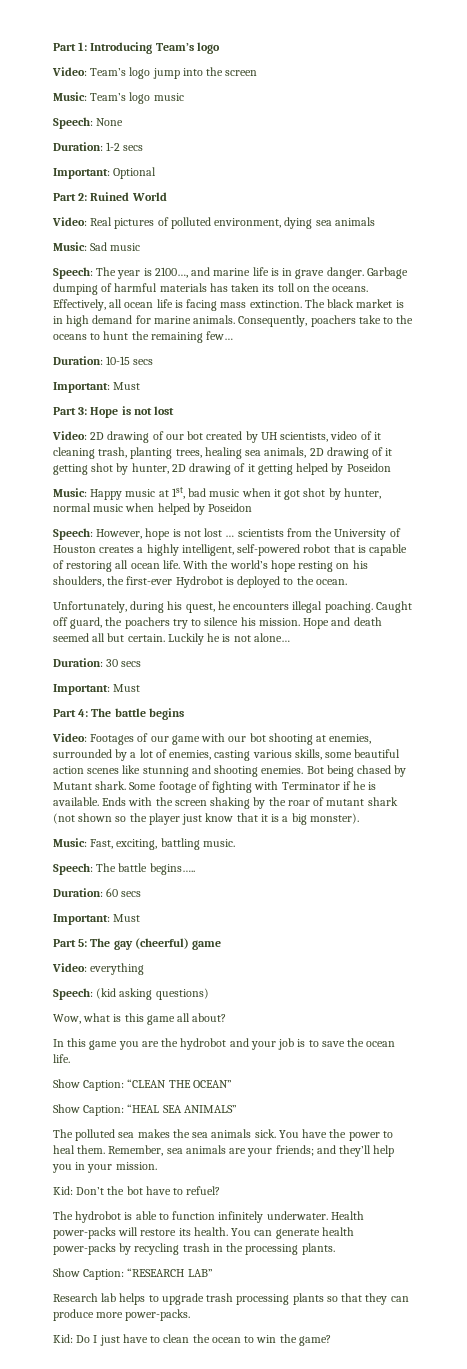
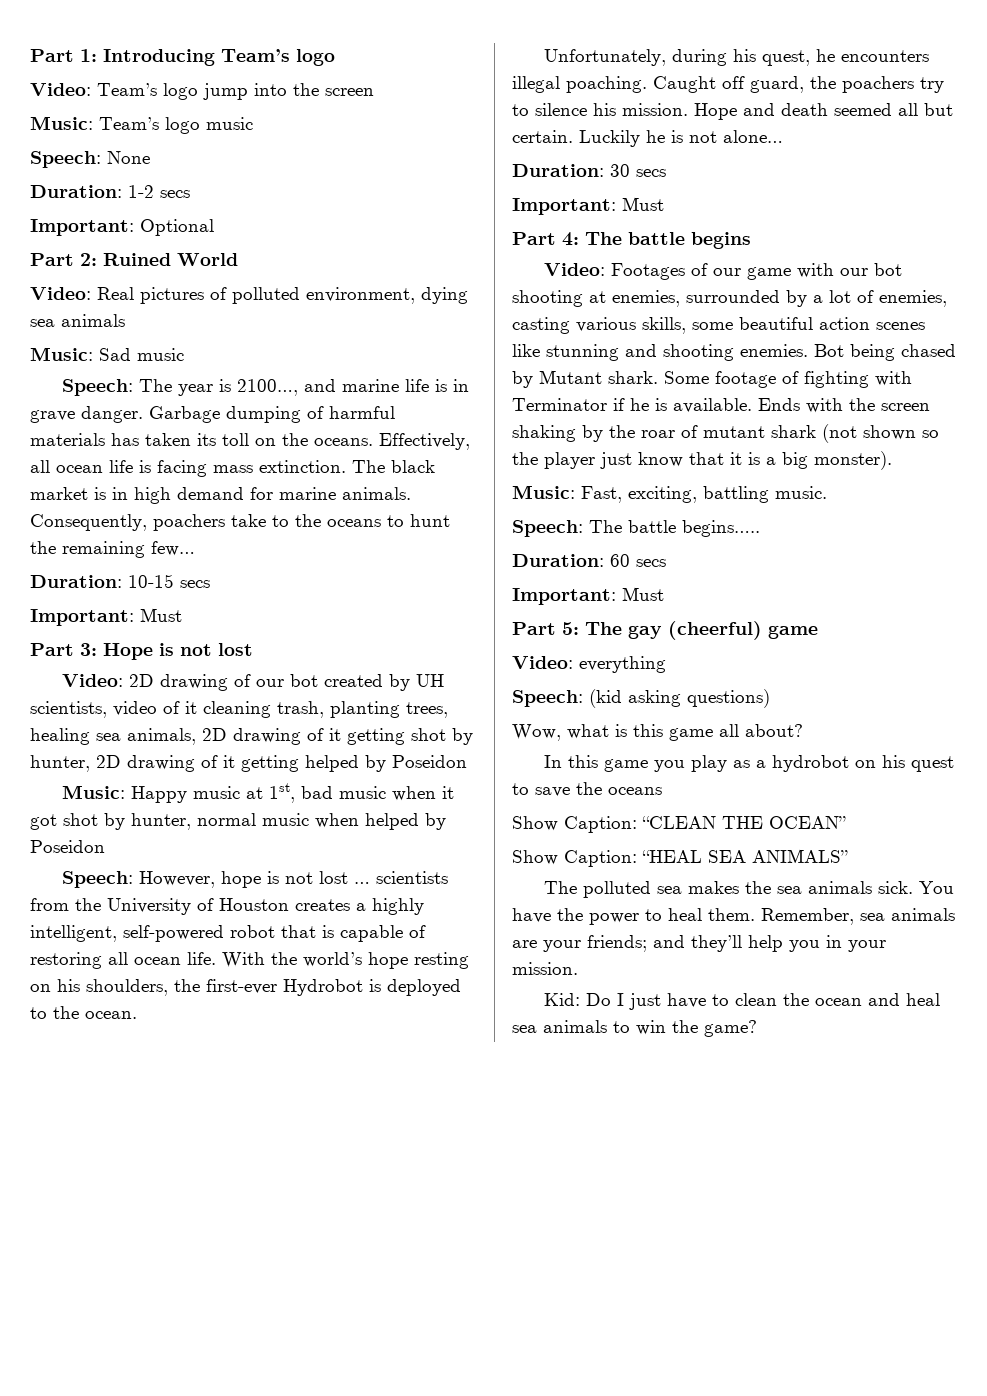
[141,1038,306,1050] are the hydrobot and your job is -> [690,755,954,772] play as a hydrobot on his quest
[366,1041,396,1047] [53,1054,70,1063] ocean life. -> [608,787,662,795] oceans
[53,1186,221,1195] [53,1211,364,1223] [53,1227,354,1239] [53,1243,335,1255] [53,1268,213,1280] [53,1293,409,1305] [53,1309,191,1321] // Kid: Don’t the bot have to refuel? // The hydrobot is able to function infinitely underwater. Health power-packs will restore its health. You can generate health power-packs by recycling trash in the processing plants. // Show Caption: “RESEARCH LAB” // Research lab helps to upgrade trash processing plants so that they can produce more power-packs. -> (578, 968) none
(241, 1340) none -> [867,993,940,1006] [512,1020,607,1033] and heal sea animals

